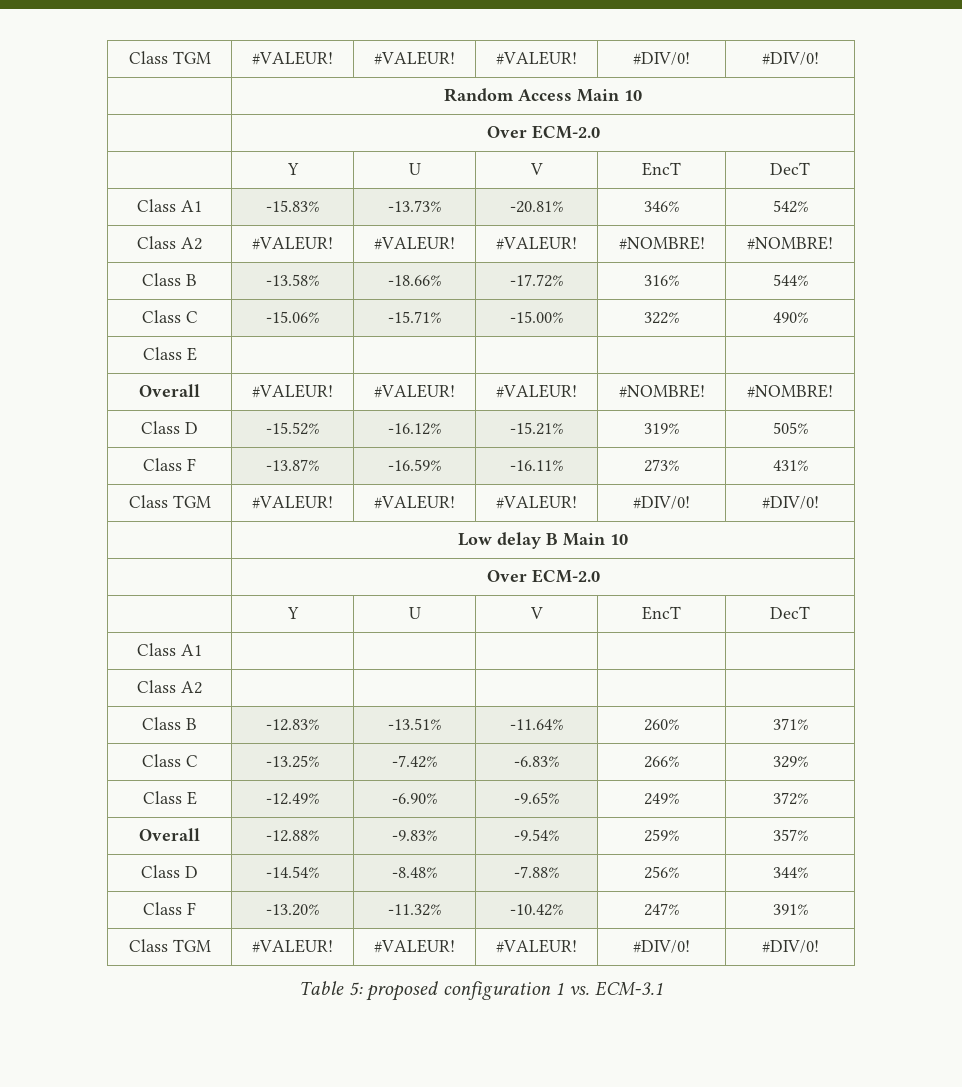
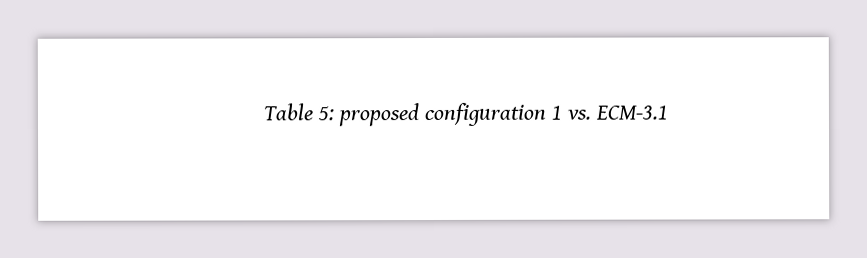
[128,51,211,64] [252,51,333,65] [374,51,455,65] [496,51,577,65] [633,52,690,65] [761,52,819,65] [444,88,642,102] [486,125,600,139] [286,163,299,175] [408,163,421,175] [529,163,543,175] [642,162,681,176] [770,162,810,175] [137,199,202,212] [266,200,319,212] [388,200,441,212] [510,201,563,213] [644,201,679,212] [772,200,808,213] [137,236,202,250] [252,236,333,250] [374,236,455,250] [496,236,577,250] [618,236,705,250] [747,236,833,250] [142,273,197,286] [266,274,319,286] [388,275,441,286] [510,274,563,287] [644,275,679,286] [772,274,808,286] [141,310,198,323] [266,311,319,323] [388,311,441,323] [510,311,563,323] [644,312,679,324] [772,312,808,323] [142,347,197,361] [139,384,200,397] [252,384,333,398] [374,384,455,398] [496,384,577,398] [618,384,705,398] [747,384,833,398] [141,421,198,434] [266,422,319,435] [388,423,441,435] [510,422,563,435] [644,423,679,434] [772,422,808,434] [143,458,196,471] [266,459,319,471] [388,459,441,471] [510,460,563,471] [644,459,679,472] [772,460,808,471] [128,495,211,508] [252,495,333,509] [374,495,455,509] [496,495,577,509] [633,496,690,509] [761,496,819,509] [458,532,628,549] [486,569,600,583] [286,607,299,619] [408,607,421,619] [529,607,543,619] [642,606,681,620] [770,606,810,619] [137,643,202,656] [137,680,202,694] [142,717,197,730] [266,719,319,731] [388,718,441,730] [510,719,563,730] [644,719,679,731] [772,718,808,730] [141,754,198,767] [266,755,319,768] [392,755,437,768] [514,756,559,767] [644,756,679,768] [772,756,808,768] [142,791,197,805] [266,793,319,805] [392,793,437,804] [514,792,559,804] [644,793,679,805] [772,792,808,805] [139,828,200,841] [266,830,319,842] [392,830,437,841] [514,829,559,841] [644,829,679,842] [772,829,808,841] [141,865,198,878] [266,866,319,878] [392,867,437,878] [514,866,559,878] [644,866,679,879] [772,867,808,878] [143,902,196,915] [266,904,319,916] [388,904,441,916] [510,904,563,916] [644,903,679,916] [772,904,808,915] [128,939,211,952] [252,939,333,953] [374,939,455,953] [496,939,577,953] [633,940,690,953] [761,940,819,953] Class TGM | #VALEUR! | #VALEUR! | #VALEUR! | #DIV/0! | #DIV/0! // | Random Access Main 10 // | Over ECM-2.0 // | Y | U | V | EncT | DecT // Class A1 | -15.83% | -13.73% | -20.81% | 346% | 542% // Class A2 | #VALEUR! | #VALEUR! | #VALEUR! | #NOMBRE! | #NOMBRE! // Class B | -13.58% | -18.66% | -17.72% | 316% | 544% // Class C | -15.06% | -15.71% | -15.00% | 322% | 490% // Class E | | | | | // Overall | #VALEUR! | #VALEUR! | #VALEUR! | #NOMBRE! | #NOMBRE! // Class D | -15.52% | -16.12% | -15.21% | 319% | 505% // Class F | -13.87% | -16.59% | -16.11% | 273% | 431% // Class TGM | #VALEUR! | #VALEUR! | #VALEUR! | #DIV/0! | #DIV/0! // | Low delay B Main 10 // | Over ECM-2.0 // | Y | U | V | EncT | DecT // Class A1 | | | | | // Class A2 | | | | | // Class B | -12.83% | -13.51% | -11.64% | 260% | 371% // Class C | -13.25% | -7.42% | -6.83% | 266% | 329% // Class E | -12.49% | -6.90% | -9.65% | 249% | 372% // Overall | -12.88% | -9.83% | -9.54% | 259% | 357% // Class D | -14.54% | -8.48% | -7.88% | 256% | 344% // Class F | -13.20% | -11.32% | -10.42% | 247% | 391% // Class TGM | #VALEUR! | #VALEUR! | #VALEUR! | #DIV/0! | #DIV/0! // -> (262, 112) none

